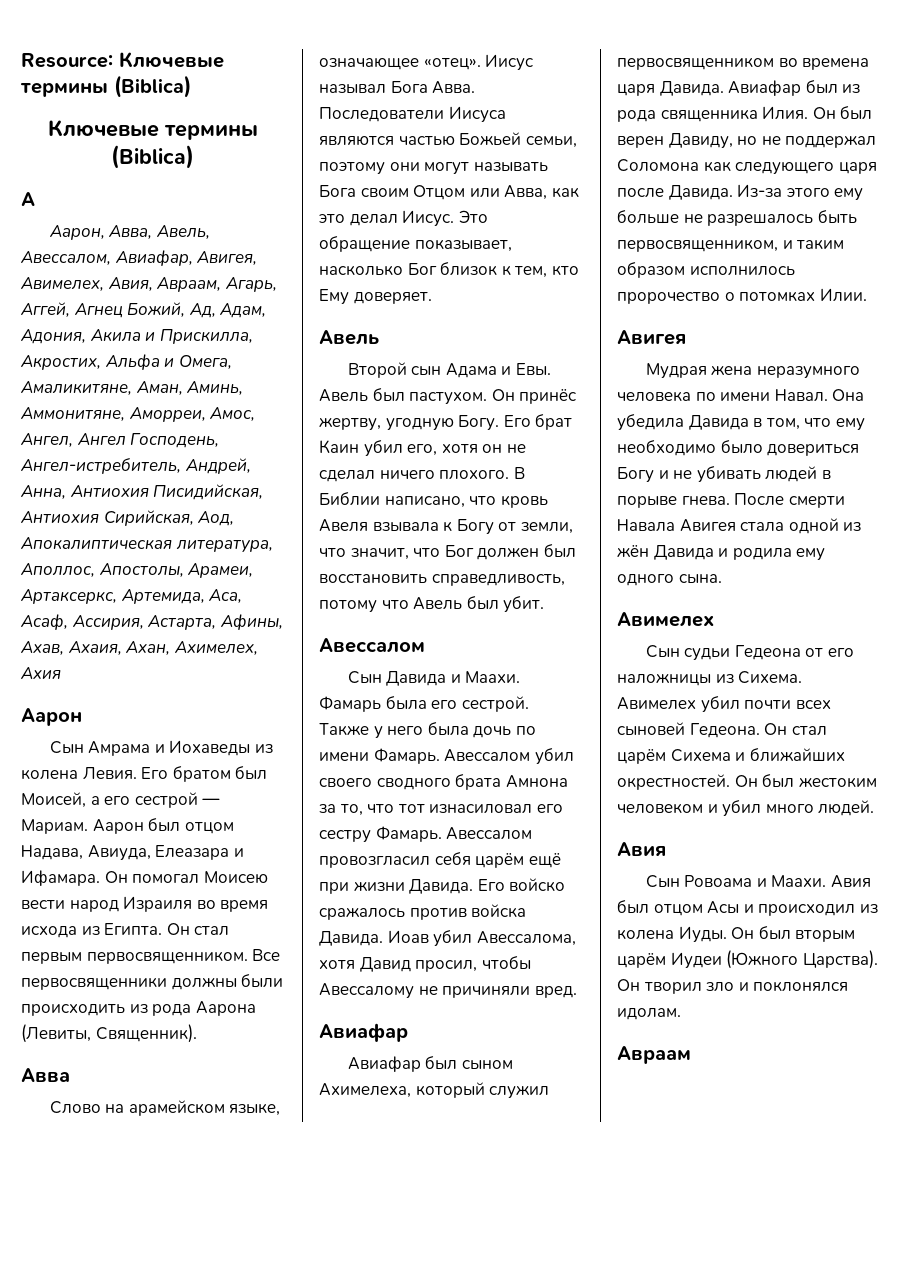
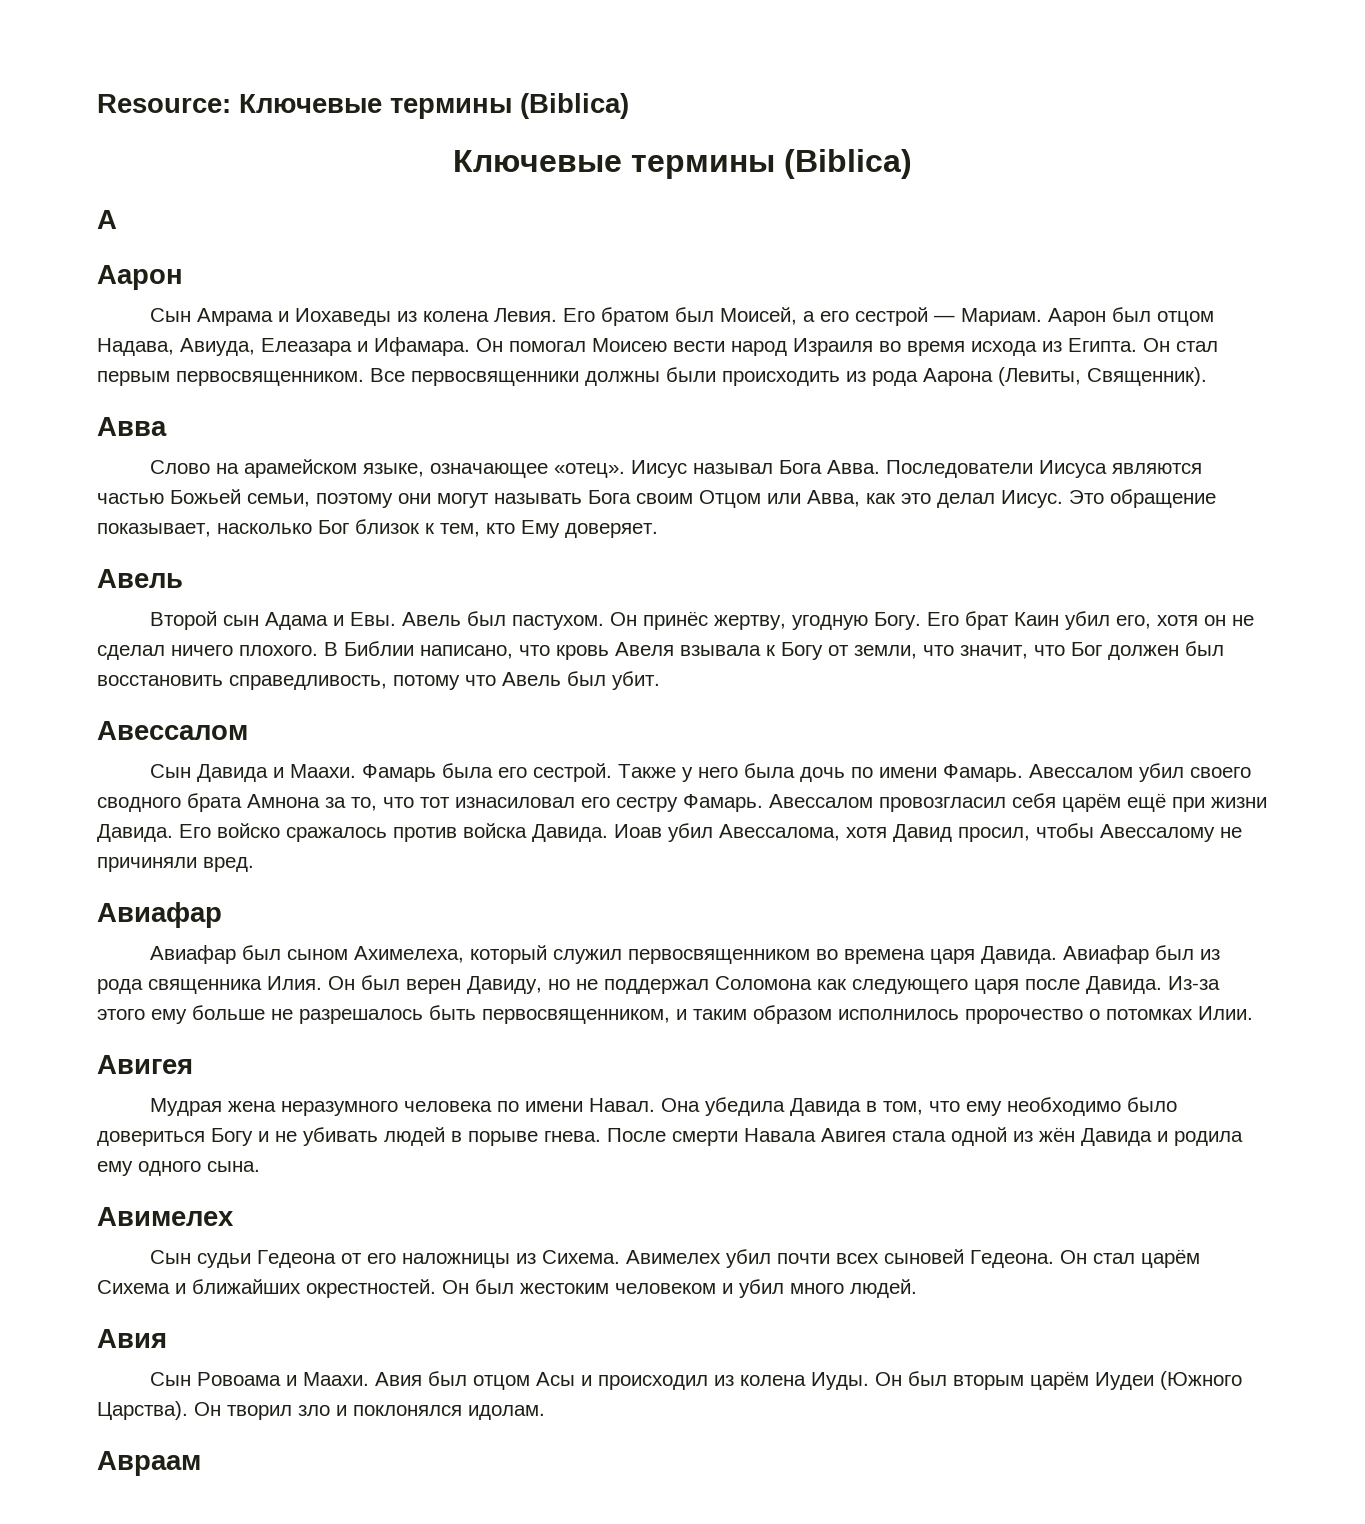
[48,225,210,240] [20,250,258,266] [20,277,277,292] [20,302,267,318] [20,329,253,344] [20,354,232,370] [20,381,244,396] [20,407,256,422] [20,433,220,448] [20,458,251,474] [20,484,264,500] [20,510,235,526] [20,537,273,553] [20,563,254,578] [20,589,243,604] [20,614,283,630] [20,641,258,656] [20,667,61,680] // Аарон, Авва, Авель, Авессалом, Авиафар, Авигея, Авимелех, Авия, Авраам, Агарь, Аггей, Агнец Божий, Ад, Адам, Адония, Акила и Прискилла, Акростих, Альфа и Омега, Амаликитяне, Аман, Аминь, Аммонитяне, Аморреи, Амос, Ангел, Ангел Господень, Ангел-истребитель, Андрей, Анна, Антиохия Писидийская, Антиохия Сирийская, Аод, Апокалиптическая литература, Аполлос, Апостолы, Арамеи, Артаксеркс, Артемида, Аса, Асаф, Ассирия, Астарта, Афины, Ахав, Ахаия, Ахан, Ахимелех, Ахия -> (117, 219) none

